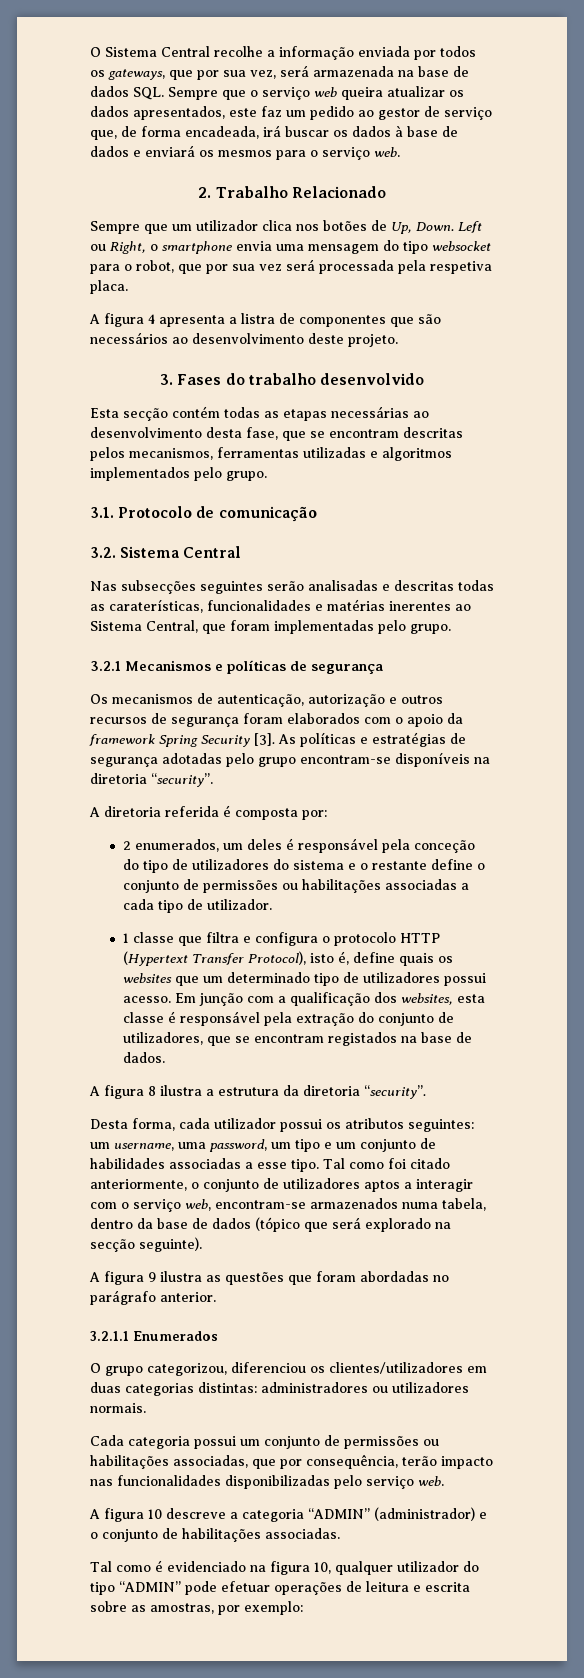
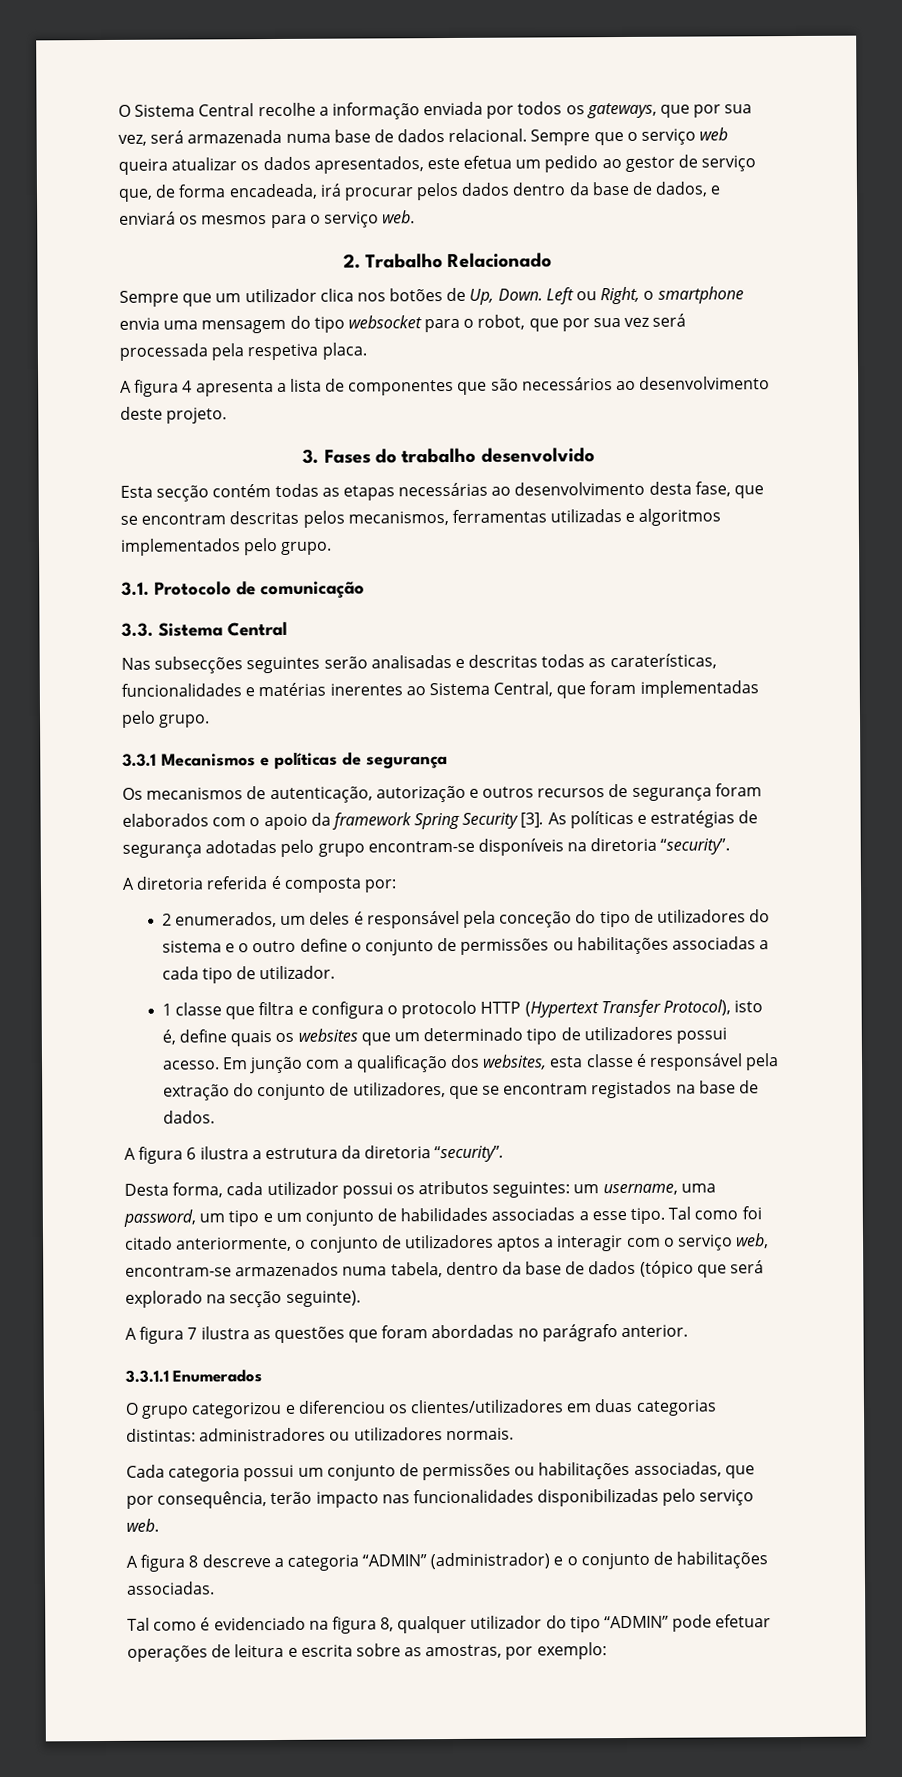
[398,66,469,77] [90,86,164,100] na base de dados SQL. -> [285,128,528,143] numa base de dados relacional.
[261,106,282,117] faz -> [463,155,513,169] efetua
[285,125,458,137] [90,146,129,157] buscar os dados à base de dados -> [343,181,709,201] procurar pelos dados dentro da base de dados,
[241,313,275,324] listra -> [289,378,322,392] lista
[90,547,116,558] 3.2. -> [121,622,154,637] 3.3.
[90,661,121,671] 3.2.1 -> [122,753,157,767] 3.3.1
[371,861,427,870] restante -> [252,940,297,953] outro
[148,1086,156,1096] 8 -> [186,1147,197,1160] 6
[148,1272,156,1282] 9 -> [187,1327,198,1340] 7
[90,1331,129,1341] 3.2.1.1 -> [125,1369,169,1383] 3.3.1.1
[147,1363,227,1376] categorizou, -> [191,1401,296,1419] categorizou e
[148,1509,162,1519] 10 -> [188,1555,199,1568] 8
[314,1562,331,1574] 10, -> [380,1617,395,1632] 8,

